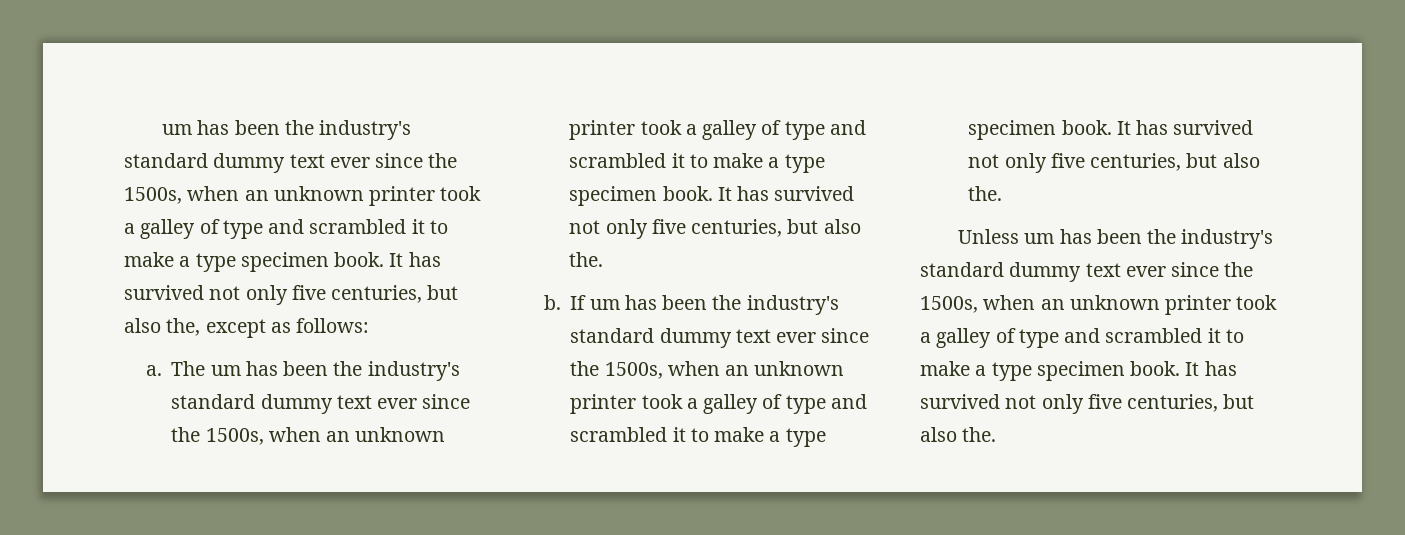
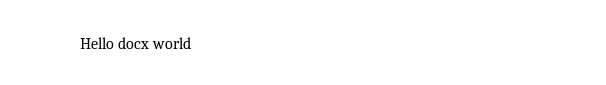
[162,120,412,140] [124,153,458,173] [124,186,482,206] [124,219,448,239] [124,252,441,272] [124,285,459,305] [124,318,370,338] [145,361,460,381] [171,394,471,414] [171,427,446,445] [569,120,866,140] [569,153,825,173] [569,186,855,206] [569,219,861,239] [569,252,604,267] [543,295,839,315] [570,328,870,348] [570,361,845,379] [570,394,867,414] [570,427,826,447] [968,120,1254,140] [968,153,1260,173] [968,186,1003,201] [958,229,1274,249] [920,262,1254,282] [920,295,1278,315] [920,328,1244,348] [920,361,1237,381] [920,394,1255,414] [920,427,997,442] um has been the industry's standard dummy text ever since the 1500s, when an unknown printer took a galley of type and scrambled it to make a type specimen book. It has survived not only five centuries, but also the, except as follows: // a. The um has been the industry's standard dummy text ever since the 1500s, when an unknown printer took a galley of type and scrambled it to make a type specimen book. It has survived not only five centuries, but also the. // b. If um has been the industry's standard dummy text ever since the 1500s, when an unknown printer took a galley of type and scrambled it to make a type specimen book. It has survived not only five centuries, but also the. // Unless um has been the industry's standard dummy text ever since the 1500s, when an unknown printer took a galley of type and scrambled it to make a type specimen book. It has survived not only five centuries, but also the. -> [80,37,192,49] Hello docx world

